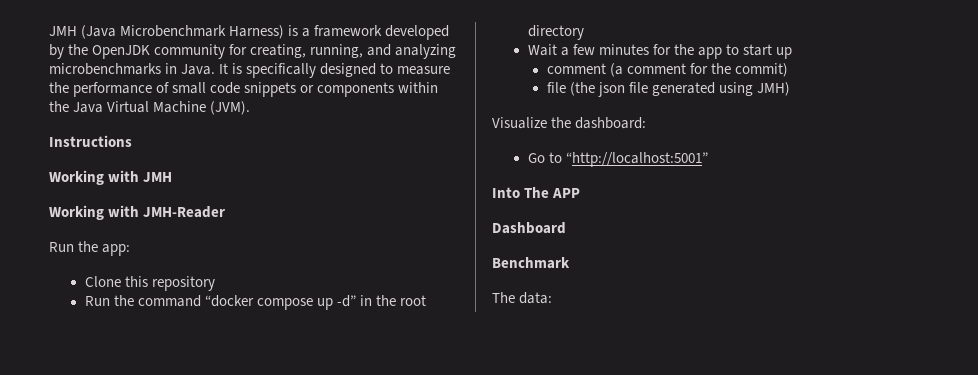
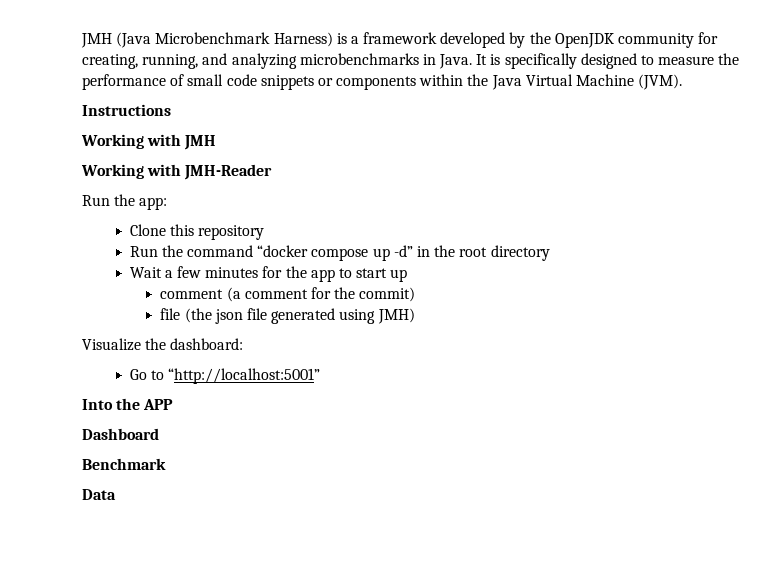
[524,187,550,198] The -> [116,398,141,410] the
[492,292,553,304] The data: -> [82,489,116,500] Data

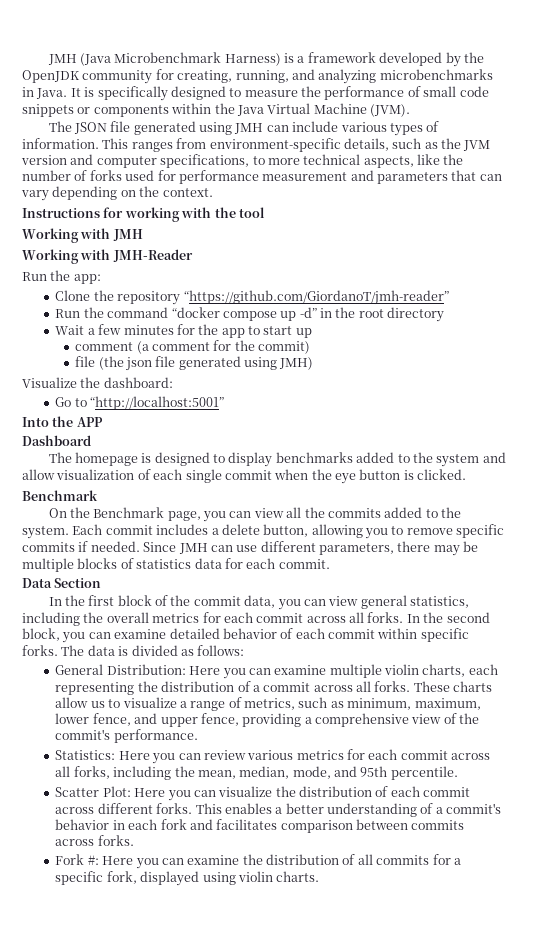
[82,104,171,116] Instructions -> [48,121,440,136] [22,138,491,152] [21,154,464,168] [22,170,502,184] [21,186,213,201] [22,207,265,222] The JSON file generated using JMH can include various types of information. This ranges from environment-specific details, such as the JVM version and computer specifications, to more technical aspects, like the number of forks used for performance measurement and parameters that can vary depending on the context. // Instructions for working with the tool
[169,224,194,236] this -> [93,290,114,301] the
(265, 232) none -> [183,290,449,305] “https://github.com/GiordanoT/jmh-reader”
[82,458,166,470] [82,489,116,500] Benchmark // Data -> [48,452,506,467] [22,469,467,484] [22,490,98,501] [48,507,462,522] [22,524,505,539] [22,541,479,556] [22,558,330,572] [22,578,102,588] [48,595,470,610] [22,612,490,626] [22,628,469,643] [22,645,245,656] [55,664,498,679] [55,681,493,695] [55,697,481,711] [55,713,480,727] [55,729,198,743] [55,749,491,764] [55,766,458,780] [55,786,471,801] [55,803,502,817] [55,819,465,833] [55,835,134,846] [55,854,461,869] [55,871,320,886] The homepage is designed to display benchmarks added to the system and allow visualization of each single commit when the eye button is clicked. // Benchmark // On the Benchmark page, you can view all the commits added to the system. Each commit includes a delete button, allowing you to remove specific commits if needed. Since JMH can use different parameters, there may be multiple blocks of statistics data for each commit. // Data Section // In the first block of the commit data, you can view general statistics, including the overall metrics for each commit across all forks. In the second block, you can examine detailed behavior of each commit within specific forks. The data is divided as follows: // General Distribution: Here you can examine multiple violin charts, each representing the distribution of a commit across all forks. These charts allow us to visualize a range of metrics, such as minimum, maximum, lower fence, and upper fence, providing a comprehensive view of the commit's performance. // Statistics: Here you can review various metrics for each commit across all forks, including the mean, median, mode, and 95th percentile. // Scatter Plot: Here you can visualize the distribution of each commit across different forks. This enables a better understanding of a commit's behavior in each fork and facilitates comparison between commits across forks. // Fork #: Here you can examine the distribution of all commits for a specific fork, displayed using violin charts.

